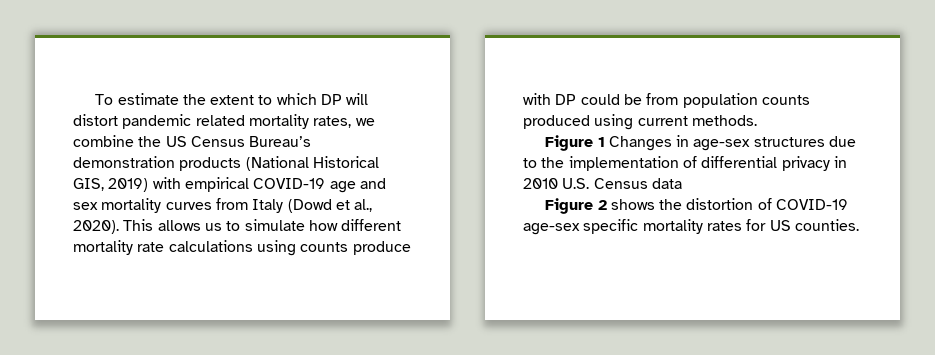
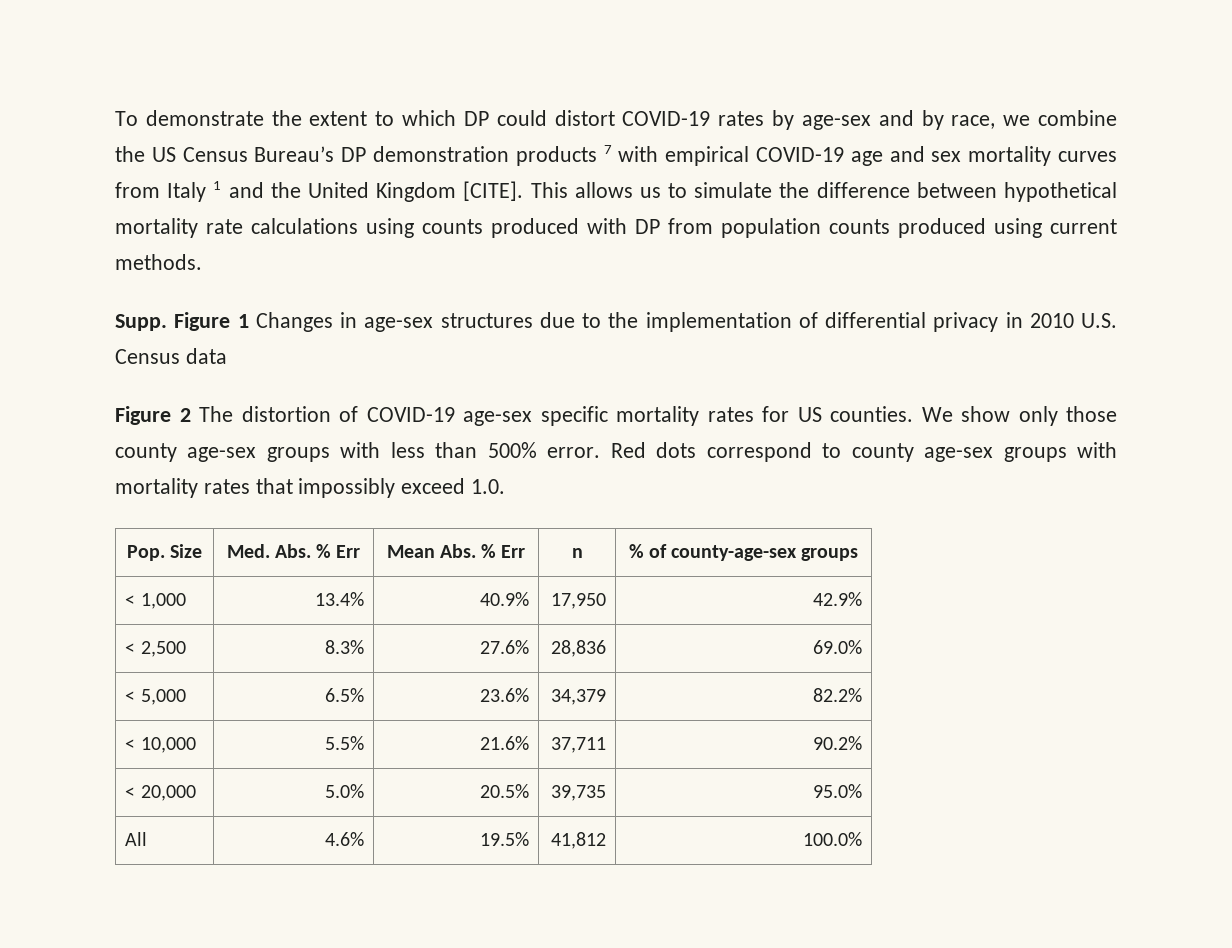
[117,93,179,105] estimate -> [145,110,264,126] demonstrate
[346,93,369,105] [73,114,352,129] will distort pandemic related mortality rates, -> [496,110,996,130] could distort COVID-19 rates by age-sex and by race,
(312, 141) none -> [341,147,367,162] DP
[245,156,379,171] [73,178,149,192] (National Historical GIS, 2019) -> [603,145,612,154] 7
[287,199,373,213] [73,220,119,234] (Dowd et al., 2020). -> [213,181,524,202] 1 and the United Kingdom [CITE].
[308,219,402,231] how different -> [779,182,1117,202] the difference between hypothetical
[352,241,411,255] produce -> [491,218,579,238] produced
[580,94,642,105] could be -> (660, 226) none
(757, 120) none -> [115,314,167,331] Supp.
[610,199,683,210] shows the -> [199,406,233,422] The
(859, 225) none -> [921,406,1117,426] [115,442,1117,462] [115,478,506,498] [126,544,203,561] [226,544,361,558] [386,544,526,558] [571,548,583,558] [628,544,859,561] [125,593,186,609] [314,592,364,606] [479,592,529,606] [550,593,606,609] [812,592,862,606] [125,641,186,657] [324,640,364,654] [479,640,529,654] [550,640,606,657] [812,640,862,654] [125,689,186,705] [324,688,364,702] [479,688,529,702] [550,689,606,705] [812,688,862,702] [125,737,196,753] [324,736,364,750] [479,736,529,750] [550,737,606,753] [812,736,862,750] [125,785,196,801] [324,784,364,798] [479,784,529,798] [550,785,606,801] [812,784,862,798] [125,832,148,846] [324,832,364,846] [479,832,529,846] [550,832,606,849] [802,832,862,846] We show only those county age-sex groups with less than 500% error. Red dots correspond to county age-sex groups with mortality rates that impossibly exceed 1.0. // Pop. Size | Med. Abs. % Err | Mean Abs. % Err | n | % of county-age-sex groups // < 1,000 | 13.4% | 40.9% | 17,950 | 42.9% // < 2,500 | 8.3% | 27.6% | 28,836 | 69.0% // < 5,000 | 6.5% | 23.6% | 34,379 | 82.2% // < 10,000 | 5.5% | 21.6% | 37,711 | 90.2% // < 20,000 | 5.0% | 20.5% | 39,735 | 95.0% // All | 4.6% | 19.5% | 41,812 | 100.0%

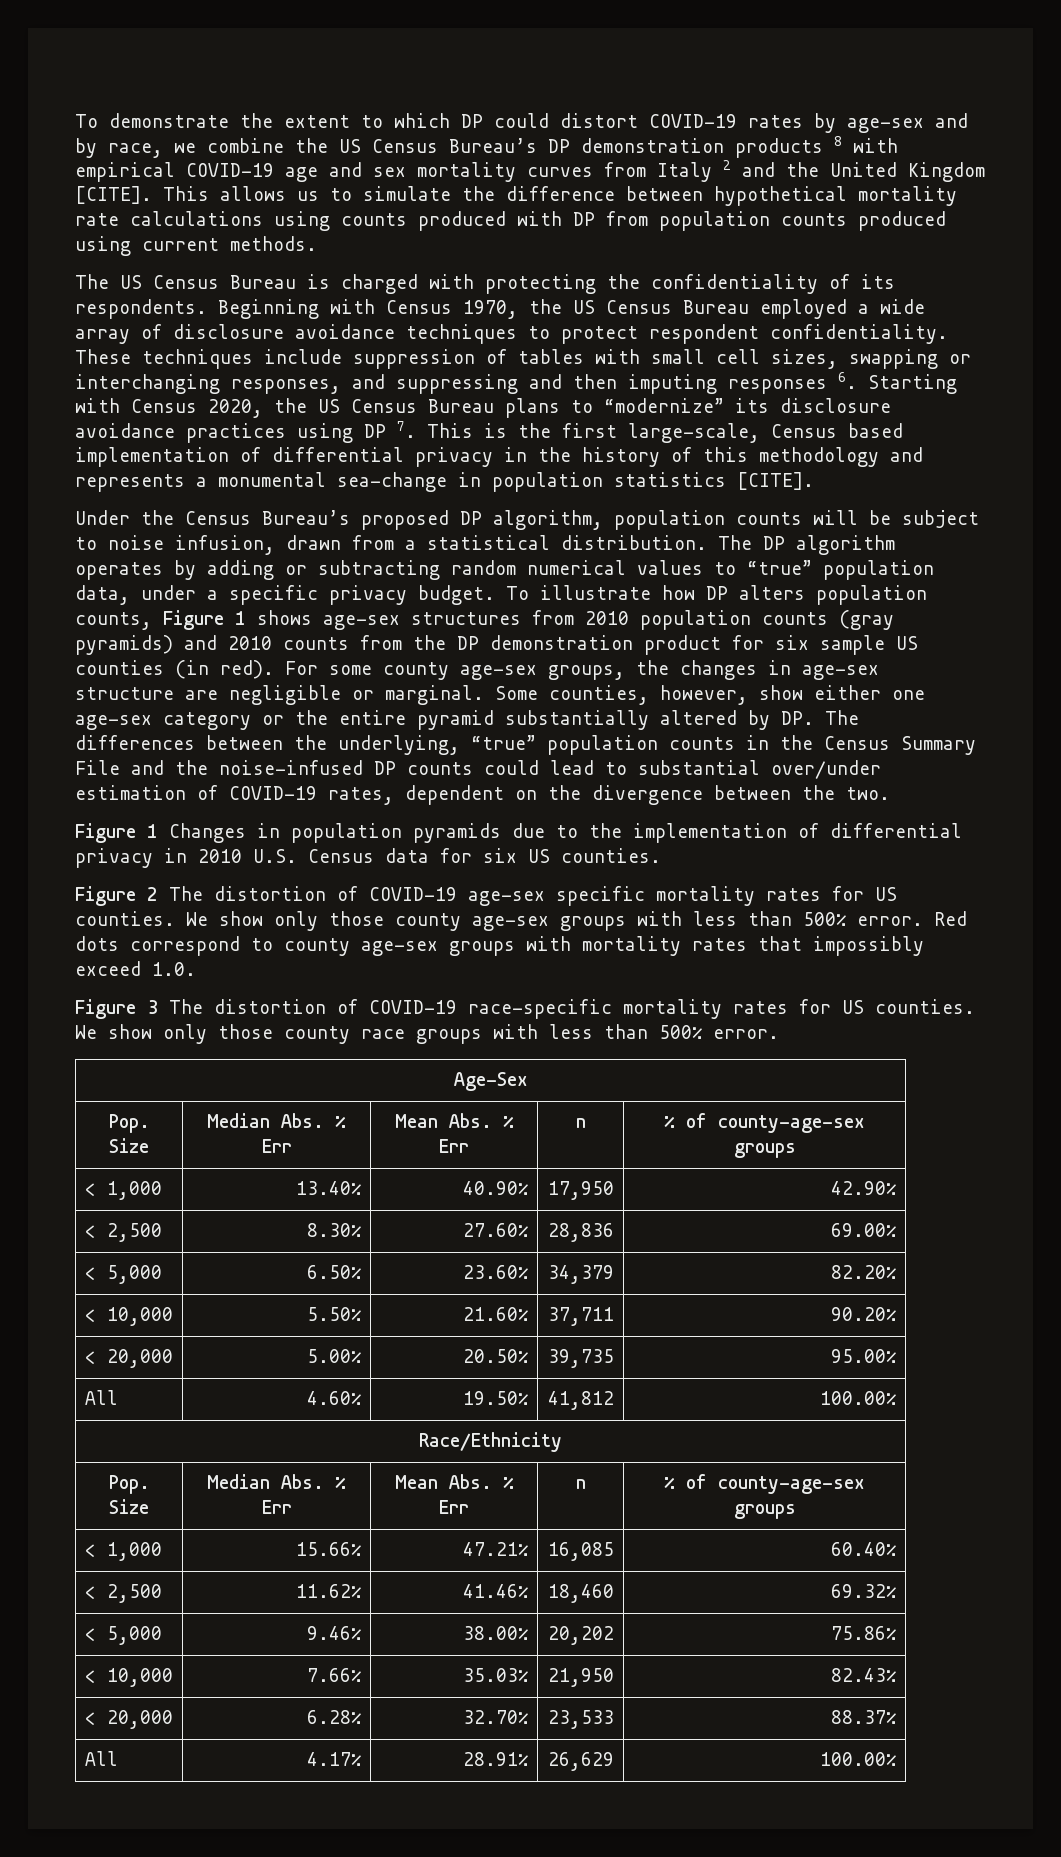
[603,145,612,154] 7 -> [834,136,842,146] 8
[213,181,222,190] 1 -> [723,160,731,170] 2
[115,314,167,331] Supp. -> [75,274,895,294] [75,299,925,319] [75,324,948,344] [75,349,971,369] [75,372,957,394] [75,398,891,418] [75,421,903,443] [75,447,923,467] [75,472,814,492] [75,510,979,530] [75,535,895,555] [75,560,934,580] [75,585,927,605] [75,610,894,630] [75,635,918,655] [75,660,879,680] [75,685,925,705] [75,710,859,730] [75,735,976,755] [75,760,881,779] [75,785,890,805] The US Census Bureau is charged with protecting the confidentiality of its respondents. Beginning with Census 1970, the US Census Bureau employed a wide array of disclosure avoidance techniques to protect respondent confidentiality. These techniques include suppression of tables with small cell sizes, swapping or interchanging responses, and suppressing and then imputing responses 6. Starting with Census 2020, the US Census Bureau plans to “modernize” its disclosure avoidance practices using DP 7. This is the first large-scale, Census based implementation of differential privacy in the history of this methodology and represents a monumental sea-change in population statistics [CITE]. // Under the Census Bureau’s proposed DP algorithm, population counts will be subject to noise infusion, drawn from a statistical distribution. The DP algorithm operates by adding or subtracting random numerical values to “true” population data, under a specific privacy budget. To illustrate how DP alters population counts, Figure 1 shows age-sex structures from 2010 population counts (gray pyramids) and 2010 counts from the DP demonstration product for six sample US counties (in red). For some county age-sex groups, the changes in age-sex structure are negligible or marginal. Some counties, however, show either one age-sex category or the entire pyramid substantially altered by DP. The differences between the underlying, “true” population counts in the Census Summary File and the noise-infused DP counts could lead to substantial over/under estimation of COVID-19 rates, dependent on the divergence between the two. //
[364,313,533,332] age-sex structures -> [291,823,501,843] population pyramids
(227, 356) none -> [440,848,661,863] for six US counties.
[126,544,203,561] [226,544,270,558] // Pop. Size | Med. -> [75,999,975,1019] [75,1024,779,1044] [453,1072,528,1091] [108,1114,150,1133] [109,1138,149,1153] [207,1113,270,1128] // Figure 3 The distortion of COVID-19 race-specific mortality rates for US counties. We show only those county race groups with less than 500% error. // Age-Sex // Pop. Size | Median
[314,592,364,606] [479,592,529,606] 13.4% | 40.9% -> [296,1181,363,1195] [463,1181,530,1195] 13.40% | 40.90%
[812,592,862,606] [125,641,186,657] [324,640,364,654] [479,640,529,654] 42.9% // < 2,500 | 8.3% | 27.6% -> [831,1181,898,1195] [84,1223,162,1242] [307,1223,363,1237] [463,1223,530,1237] 42.90% // < 2,500 | 8.30% | 27.60%
[812,640,862,654] [125,689,186,705] [324,688,364,702] [479,688,529,702] 69.0% // < 5,000 | 6.5% | 23.6% -> [831,1223,898,1237] [84,1265,162,1284] [307,1265,363,1279] [463,1265,530,1279] 69.00% // < 5,000 | 6.50% | 23.60%
[812,688,862,702] [125,737,196,753] [324,736,364,750] [479,736,529,750] 82.2% // < 10,000 | 5.5% | 21.6% -> [831,1265,898,1279] [84,1307,173,1326] [307,1307,363,1321] [463,1307,530,1321] 82.20% // < 10,000 | 5.50% | 21.60%
[812,736,862,750] [125,785,196,801] [324,784,364,798] [479,784,529,798] 90.2% // < 20,000 | 5.0% | 20.5% -> [831,1307,898,1321] [84,1349,173,1368] [307,1349,363,1363] [463,1349,530,1363] 90.20% // < 20,000 | 5.00% | 20.50%
[812,784,862,798] [125,832,148,846] [324,832,364,846] [479,832,529,846] 95.0% // All | 4.6% | 19.5% -> [831,1349,898,1363] [84,1390,118,1405] [307,1391,363,1405] [463,1391,530,1405] 95.00% // All | 4.60% | 19.50%
[802,832,862,846] 100.0% -> [820,1391,898,1405] [419,1432,562,1452] [108,1475,150,1494] [109,1499,149,1514] [207,1474,346,1489] [261,1500,292,1514] [394,1474,514,1489] [439,1500,469,1514] [575,1479,586,1489] [664,1474,865,1494] [733,1504,796,1519] [84,1542,162,1561] [296,1542,363,1556] [463,1542,530,1556] [548,1542,615,1561] [831,1542,898,1556] [84,1584,162,1603] [296,1584,363,1598] [463,1584,530,1598] [548,1584,615,1603] [831,1584,898,1598] [84,1626,162,1645] [307,1626,363,1640] [463,1626,530,1640] [548,1626,615,1645] [831,1626,898,1640] [84,1668,173,1687] [307,1668,363,1682] [463,1668,530,1682] [548,1668,615,1687] [831,1668,898,1682] [84,1710,173,1729] [307,1710,363,1724] [463,1710,530,1724] [548,1710,615,1729] [831,1710,898,1724] [84,1751,118,1766] [307,1752,363,1766] [463,1752,530,1766] [548,1752,615,1771] [820,1752,898,1766] 100.00% // Race/Ethnicity // Pop. Size | Median Abs. % Err | Mean Abs. % Err | n | % of county-age-sex groups // < 1,000 | 15.66% | 47.21% | 16,085 | 60.40% // < 2,500 | 11.62% | 41.46% | 18,460 | 69.32% // < 5,000 | 9.46% | 38.00% | 20,202 | 75.86% // < 10,000 | 7.66% | 35.03% | 21,950 | 82.43% // < 20,000 | 6.28% | 32.70% | 23,533 | 88.37% // All | 4.17% | 28.91% | 26,629 | 100.00%

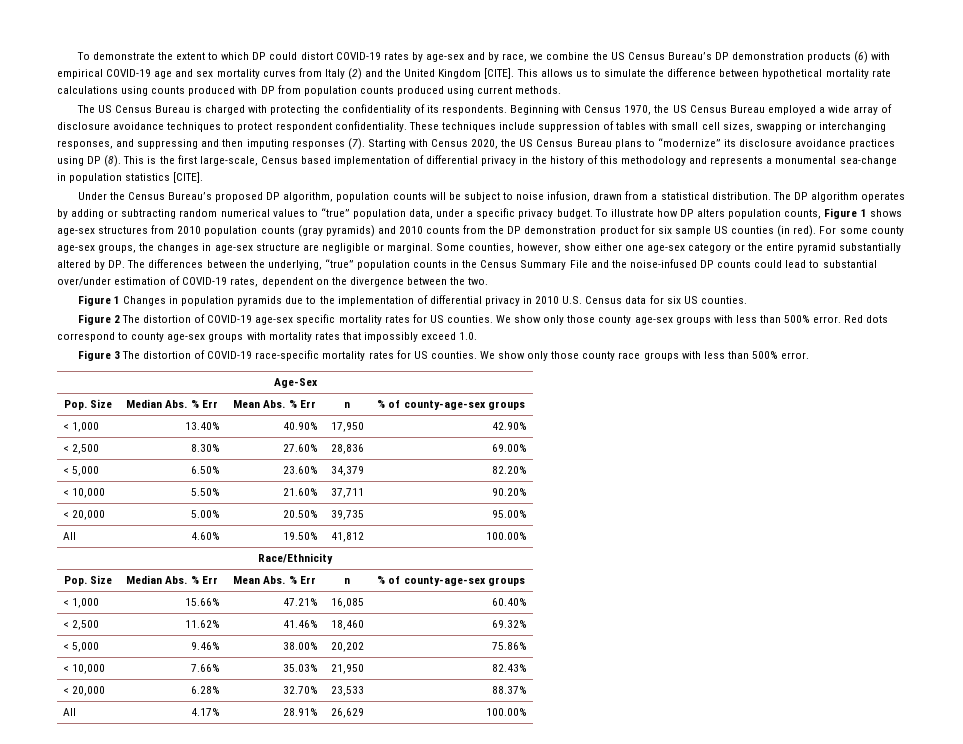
[834,136,842,146] 8 -> [854,51,869,63] (6)
[723,160,731,170] 2 -> [347,68,362,80] (2)
[838,372,857,389] 6. -> [347,138,365,150] (7).
[397,421,416,438] 7. -> [104,155,122,167] (8).

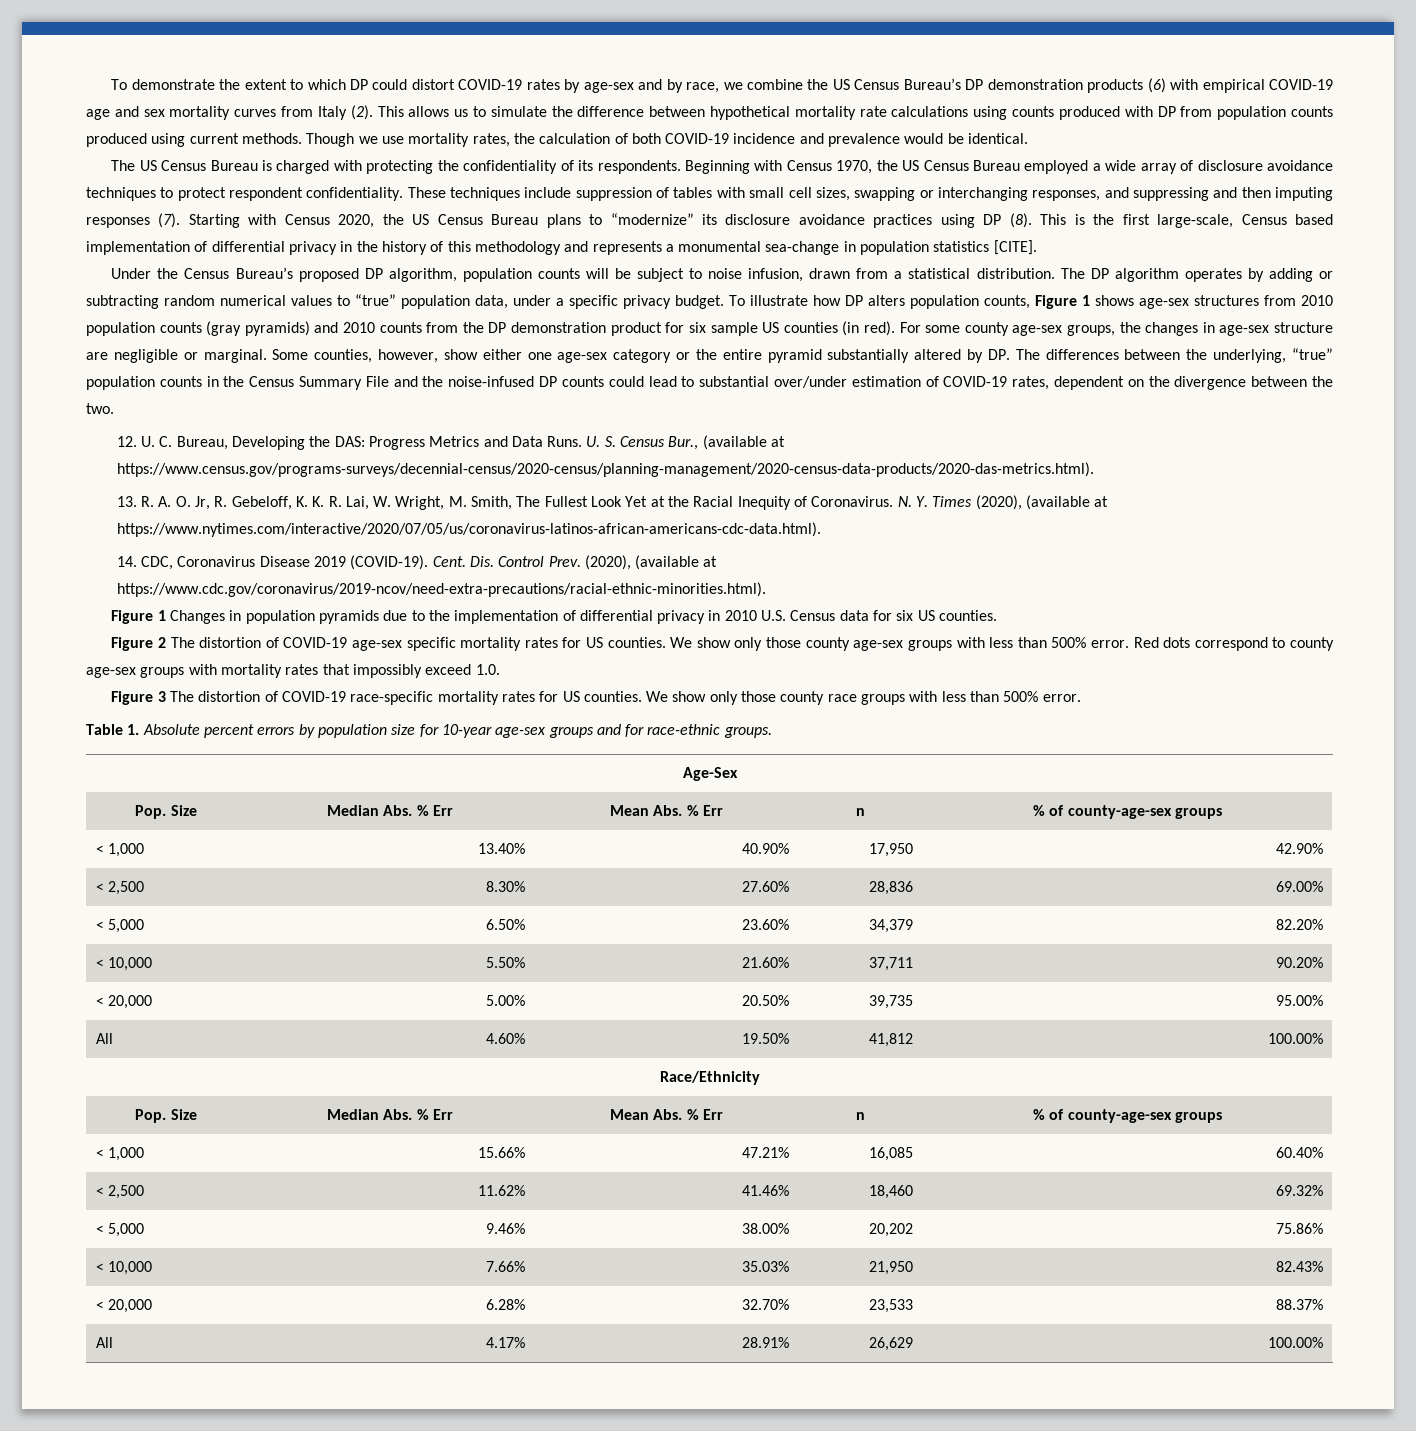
[347,68,515,80] (2) and the United Kingdom [CITE]. -> [350,105,373,120] (2).
(562, 90) none -> [306,133,1029,147] Though we use mortality rates, the calculation of both COVID-19 incidence and prevalence would be identical.
(489, 281) none -> [116,435,786,450] [116,462,1094,477] [116,495,1109,510] [116,522,821,537] [116,555,718,570] [116,582,766,597] // 12. U. C. Bureau, Developing the DAS: Progress Metrics and Data Runs. U. S. Census Bur., (available at https://www.census.gov/programs-surveys/decennial-census/2020-census/planning-management/2020-census-data-products/2020-das-metrics.html). // 13. R. A. O. Jr, R. Gebeloff, K. K. R. Lai, W. Wright, M. Smith, The Fullest Look Yet at the Racial Inequity of Coronavirus. N. Y. Times (2020), (available at https://www.nytimes.com/interactive/2020/07/05/us/coronavirus-latinos-african-americans-cdc-data.html). // 14. CDC, Coronavirus Disease 2019 (COVID-19). Cent. Dis. Control Prev. (2020), (available at https://www.cdc.gov/coronavirus/2019-ncov/need-extra-precautions/racial-ethnic-minorities.html).
(810, 355) none -> [86,724,772,738] // Table 1. Absolute percent errors by population size for 10-year age-sex groups and for race-ethnic groups.

